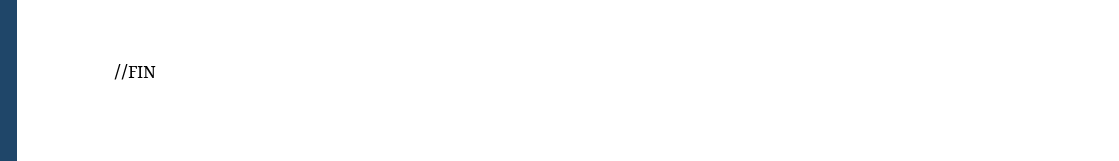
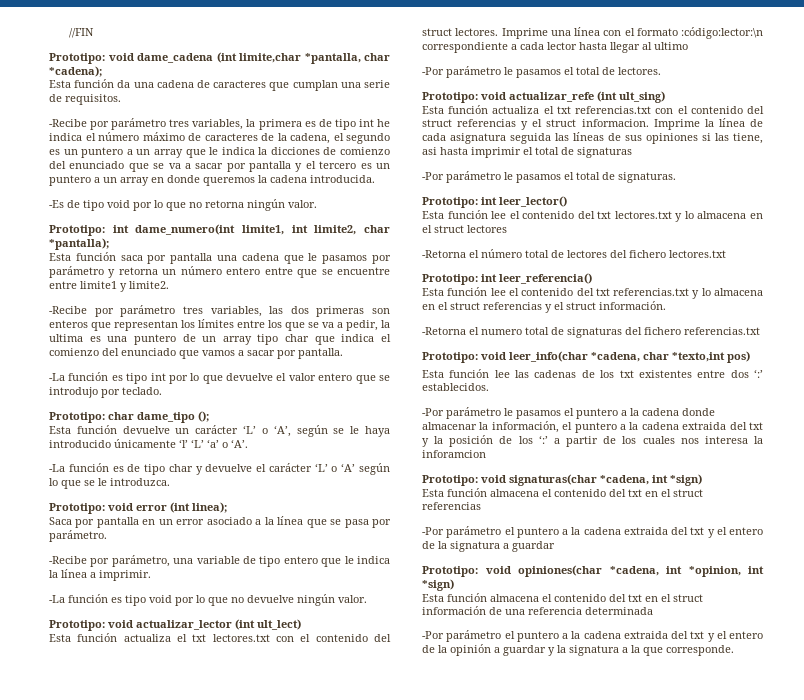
(157, 72) none -> [49,52,390,64] [49,66,102,77] [49,79,390,91] [49,94,121,105] [49,118,390,130] [49,132,390,144] [49,147,390,158] [49,161,390,172] [49,175,375,186] [49,199,317,211] [49,224,390,236] [49,238,109,250] [49,252,392,264] [49,266,391,278] [49,281,169,292] [49,305,390,317] [49,319,390,331] [49,334,391,345] [49,348,343,359] [49,372,390,384] [49,387,162,398] [49,411,209,423] [49,425,390,437] [49,439,248,448] [49,463,391,475] [49,478,170,489] [49,502,227,514] [49,516,391,528] [49,530,107,542] [49,555,390,567] [49,569,151,581] [49,594,367,606] [49,619,301,631] [49,633,391,642] [422,27,763,39] [422,42,688,53] [422,66,661,78] [422,91,665,103] [422,105,764,114] [422,118,763,130] [422,132,763,144] [422,147,632,158] [422,171,676,183] [422,196,567,208] [422,210,763,222] [422,225,507,233] [422,249,726,258] [422,273,592,285] [422,287,763,299] [422,301,666,313] [422,327,760,338] [422,351,750,363] [422,369,763,378] [422,383,489,391] [422,407,715,419] [422,421,763,433] [422,435,763,447] [422,450,486,458] [422,474,702,486] [422,488,703,497] [422,502,481,510] [422,526,763,538] [422,541,555,552] [422,565,764,577] [422,579,454,591] [422,593,703,602] [422,606,653,615] [422,630,763,642] [422,644,734,656] // Prototipo: void dame_cadena (int limite,char *pantalla, char *cadena); // Esta función da una cadena de caracteres que cumplan una serie de requisitos. // -Recibe por parámetro tres variables, la primera es de tipo int he indica el número máximo de caracteres de la cadena, el segundo es un puntero a un array que le indica la dicciones de comienzo del enunciado que se va a sacar por pantalla y el tercero es un puntero a un array en donde queremos la cadena introducida. // -Es de tipo void por lo que no retorna ningún valor. // Prototipo: int dame_numero(int limite1, int limite2, char *pantalla); // Esta función saca por pantalla una cadena que le pasamos por parámetro y retorna un número entero entre que se encuentre entre limite1 y limite2. // -Recibe por parámetro tres variables, las dos primeras son enteros que representan los límites entre los que se va a pedir, la ultima es una puntero de un array tipo char que indica el comienzo del enunciado que vamos a sacar por pantalla. // -La función es tipo int por lo que devuelve el valor entero que se introdujo por teclado. // Prototipo: char dame_tipo (); // Esta función devuelve un carácter ‘L’ o ‘A’, según se le haya introducido únicamente ‘l’ ‘L’ ‘a’ o ‘A’. // -La función es de tipo char y devuelve el carácter ‘L’ o ‘A’ según lo que se le introduzca. // Prototipo: void error (int linea); // Saca por pantalla en un error asociado a la línea que se pasa por parámetro. // -Recibe por parámetro, una variable de tipo entero que le indica la línea a imprimir. // -La función es tipo void por lo que no devuelve ningún valor. // Prototipo: void actualizar_lector (int ult_lect) // Esta función actualiza el txt lectores.txt con el contenido del struct lectores. Imprime una línea con el formato :código:lector:\n correspondiente a cada lector hasta llegar al ultimo // -Por parámetro le pasamos el total de lectores. // Prototipo: void actualizar_refe (int ult_sing) // Esta función actualiza el txt referencias.txt con el contenido del struct referencias y el struct informacion. Imprime la línea de cada asignatura seguida las líneas de sus opiniones si las tiene, asi hasta imprimir el total de signaturas // -Por parámetro le pasamos el total de signaturas. // Prototipo: int leer_lector() // Esta función lee el contenido del txt lectores.txt y lo almacena en el struct lectores // -Retorna el número total de lectores del fichero lectores.txt // Prototipo: int leer_referencia() // Esta función lee el contenido del txt referencias.txt y lo almacena en el struct referencias y el struct información. // -Retorna el numero total de signaturas del fichero referencias.txt // Prototipo: void leer_info(char *cadena, char *texto,int pos) // Esta función lee las cadenas de los txt existentes entre dos ‘:’ establecidos. // -Por parámetro le pasamos el puntero a la cadena donde almacenar la información, el puntero a la cadena extraida del txt y la posición de los ‘:’ a partir de los cuales nos interesa la inforamcion // Prototipo: void signaturas(char *cadena, int *sign) // Esta función almacena el contenido del txt en el struct referencias // -Por parámetro el puntero a la cadena extraida del txt y el entero de la signatura a guardar // Prototipo: void opiniones(char *cadena, int *opinion, int *sign) // Esta función almacena el contenido del txt en el struct información de una referencia determinada // -Por parámetro el puntero a la cadena extraida del txt y el entero de la opinión a guardar y la signatura a la que corresponde.

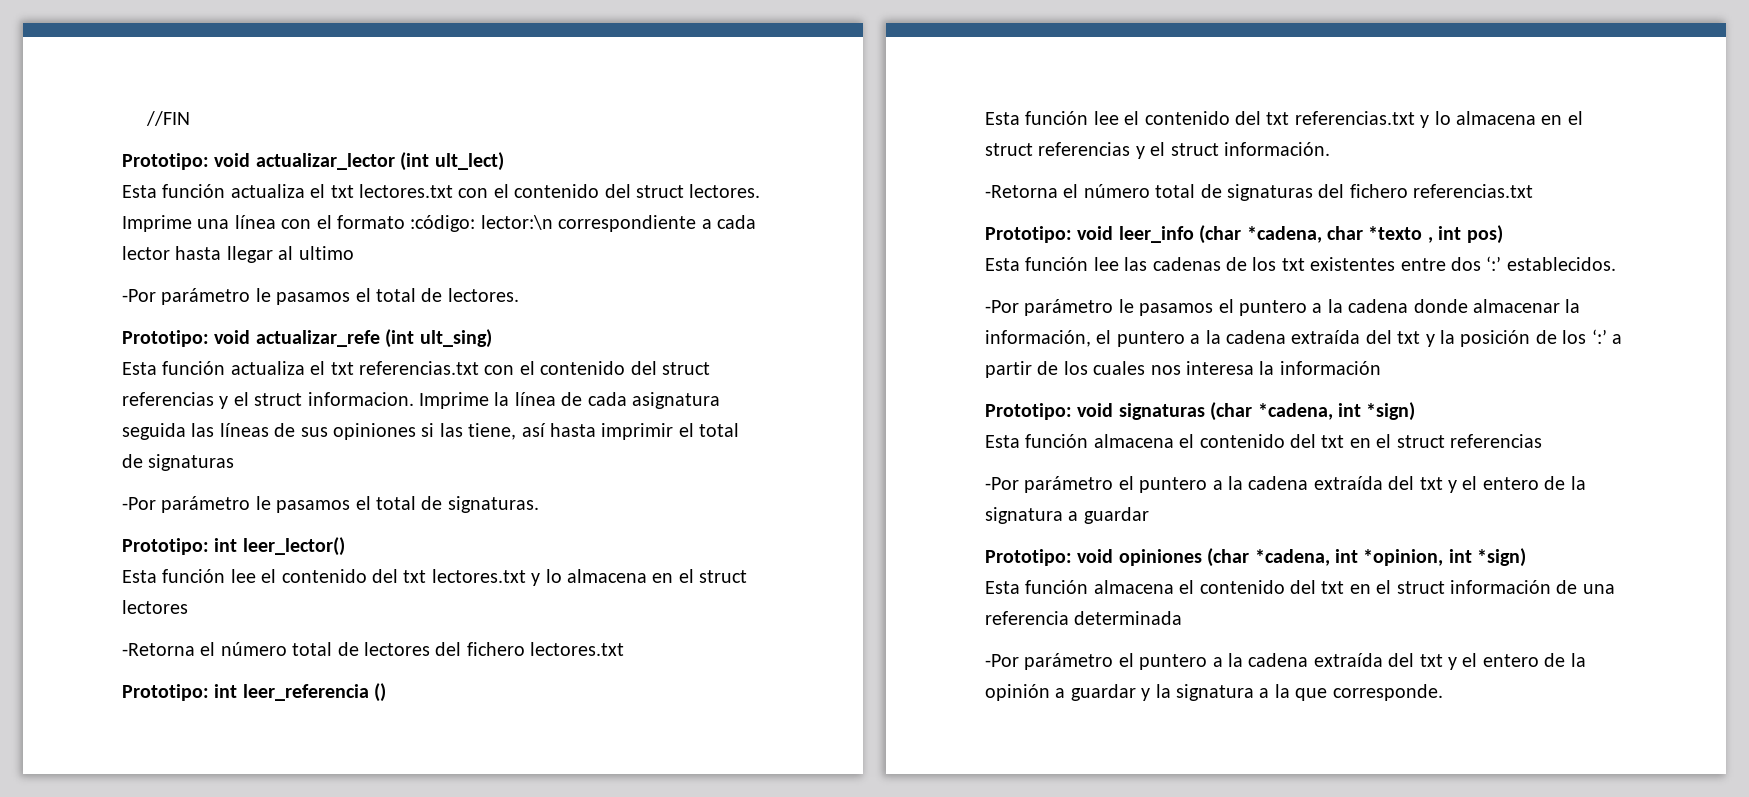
[49,52,390,64] [49,66,102,77] [49,79,390,91] [49,94,121,105] [49,118,390,130] [49,132,390,144] [49,147,390,158] [49,161,390,172] [49,175,375,186] [49,199,317,211] [49,224,390,236] [49,238,109,250] [49,252,392,264] [49,266,391,278] [49,281,169,292] [49,305,390,317] [49,319,390,331] [49,334,391,345] [49,348,343,359] [49,372,390,384] [49,387,162,398] [49,411,209,423] [49,425,390,437] [49,439,248,448] [49,463,391,475] [49,478,170,489] [49,502,227,514] [49,516,391,528] [49,530,107,542] [49,555,390,567] [49,569,151,581] [49,594,367,606] // Prototipo: void dame_cadena (int limite,char *pantalla, char *cadena); // Esta función da una cadena de caracteres que cumplan una serie de requisitos. // -Recibe por parámetro tres variables, la primera es de tipo int he indica el número máximo de caracteres de la cadena, el segundo es un puntero a un array que le indica la dicciones de comienzo del enunciado que se va a sacar por pantalla y el tercero es un puntero a un array en donde queremos la cadena introducida. // -Es de tipo void por lo que no retorna ningún valor. // Prototipo: int dame_numero(int limite1, int limite2, char *pantalla); // Esta función saca por pantalla una cadena que le pasamos por parámetro y retorna un número entero entre que se encuentre entre limite1 y limite2. // -Recibe por parámetro tres variables, las dos primeras son enteros que representan los límites entre los que se va a pedir, la ultima es una puntero de un array tipo char que indica el comienzo del enunciado que vamos a sacar por pantalla. // -La función es tipo int por lo que devuelve el valor entero que se introdujo por teclado. // Prototipo: char dame_tipo (); // Esta función devuelve un carácter ‘L’ o ‘A’, según se le haya introducido únicamente ‘l’ ‘L’ ‘a’ o ‘A’. // -La función es de tipo char y devuelve el carácter ‘L’ o ‘A’ según lo que se le introduzca. // Prototipo: void error (int linea); // Saca por pantalla en un error asociado a la línea que se pasa por parámetro. // -Recibe por parámetro, una variable de tipo entero que le indica la línea a imprimir. // -La función es tipo void por lo que no devuelve ningún valor. -> (191, 118) none
[681,27,763,39] :código:lector:\n -> [410,215,553,232] :código: lector:\n
[422,147,437,155] asi -> [521,423,546,437] así
[499,273,592,284] leer_referencia() -> [242,683,387,702] leer_referencia ()
[481,329,522,335] numero -> [1083,184,1150,198] número
[509,351,725,362] leer_info(char *cadena, char *texto,int -> [1118,225,1462,244] leer_info (char *cadena, char *texto , int
[682,422,727,430] extraida -> [1291,330,1361,344] extraída
[422,450,486,458] [422,474,597,486] inforamcion // Prototipo: void signaturas(char -> [1279,361,1381,375] [985,402,1253,421] información // Prototipo: void signaturas (char
[623,527,668,535] extraida -> [1313,476,1383,490] extraída
[518,565,602,577] opiniones(char -> [1118,548,1250,567] opiniones (char
[623,631,668,639] extraida -> [1313,653,1383,667] extraída

